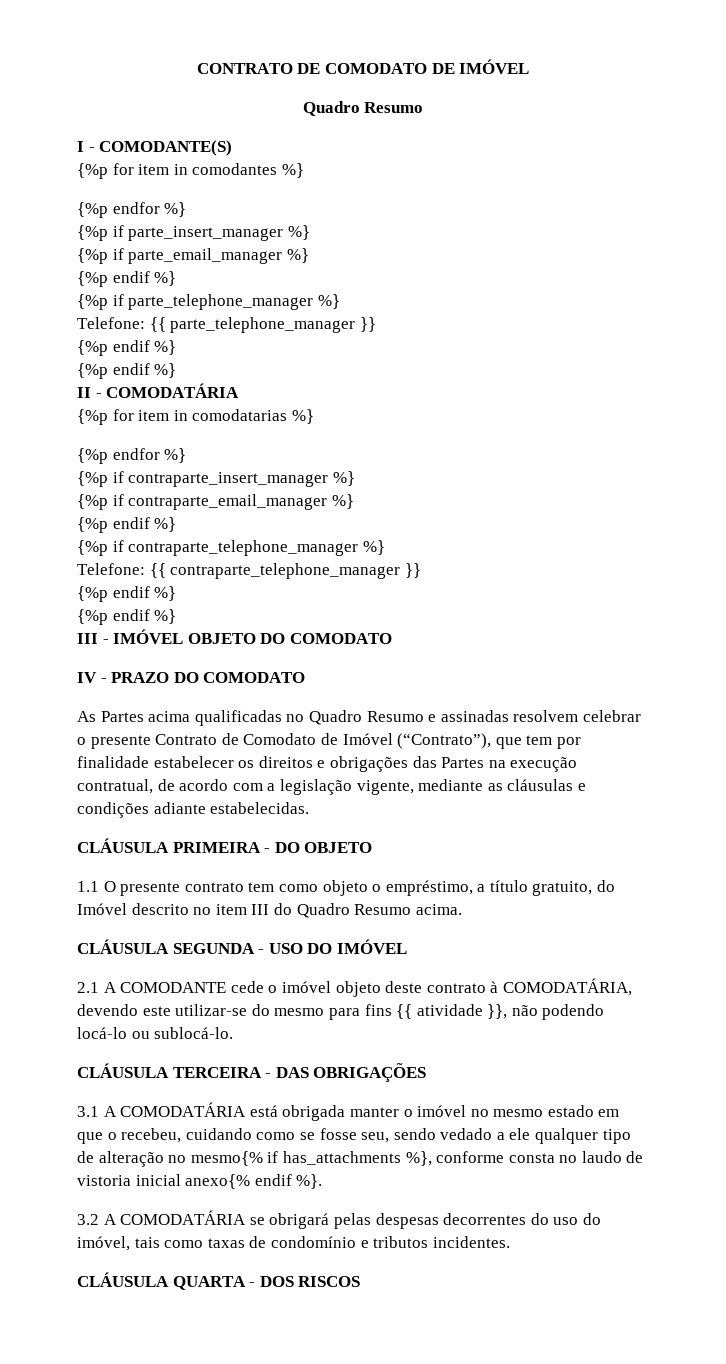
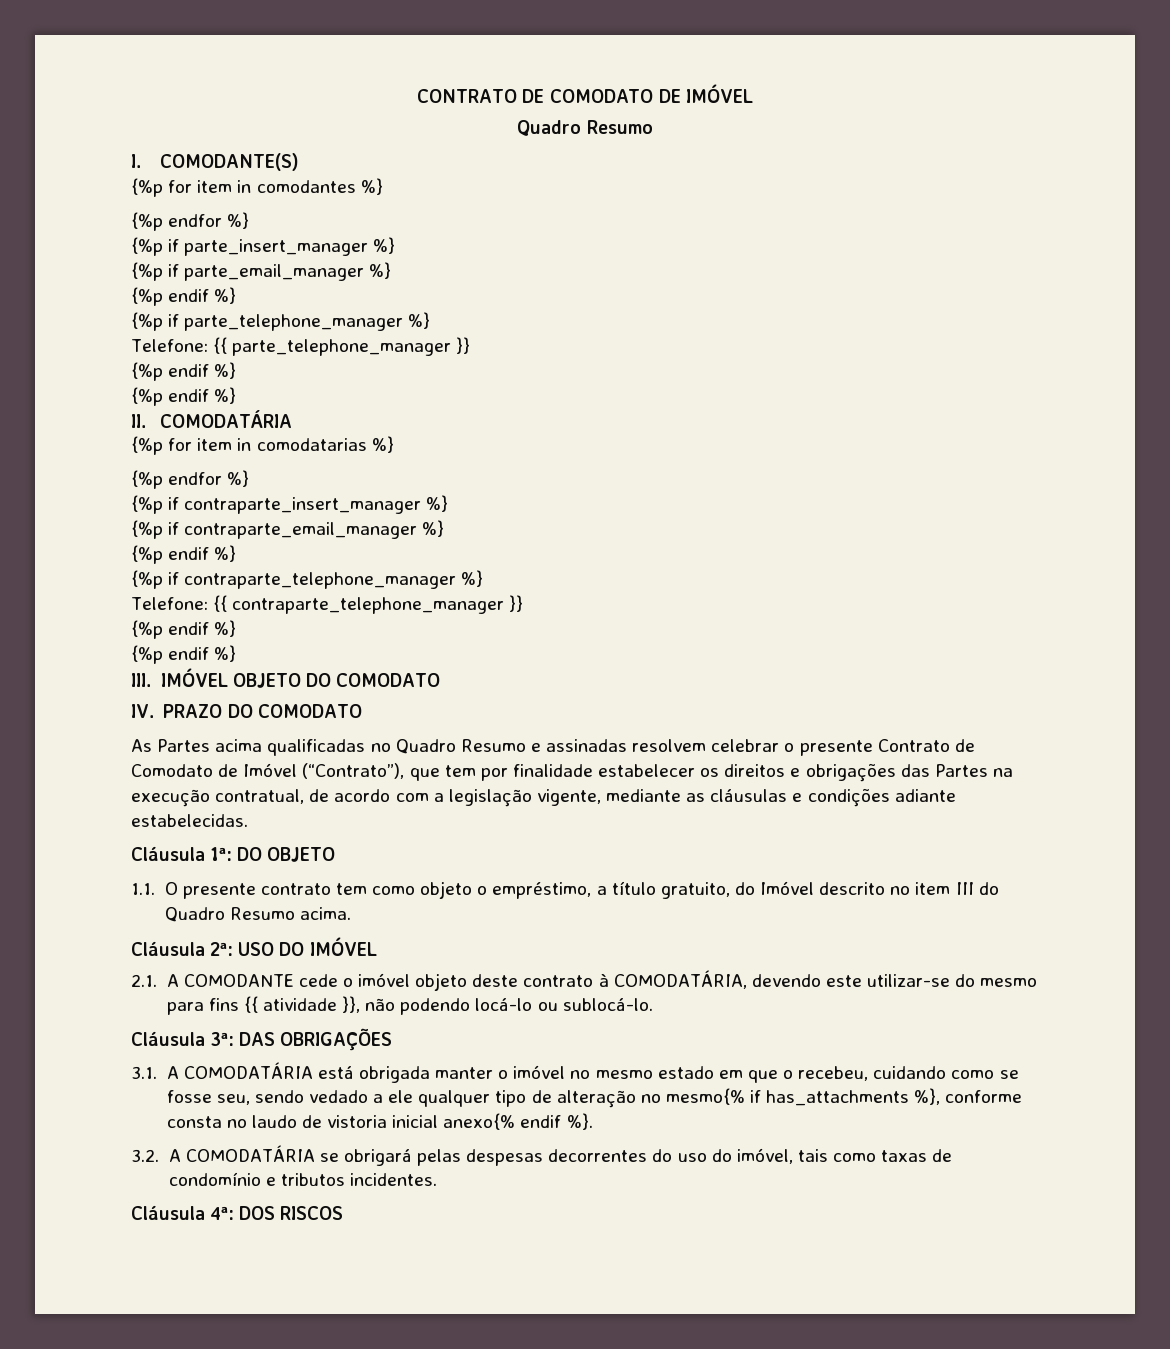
[77,141,95,152] I - -> [131,154,141,168] I.
[77,387,102,398] II - -> [131,414,146,428] II.
[77,633,109,644] III - -> [131,673,151,687] III.
[77,672,107,683] IV - -> [131,704,154,718] IV.
[77,838,271,853] CLÁUSULA PRIMEIRA - -> [131,846,233,861] Cláusula 1ª:
[77,881,99,892] 1.1 -> [131,883,155,895] 1.1.
[77,939,265,954] CLÁUSULA SEGUNDA - -> [131,941,234,956] Cláusula 2ª:
[77,982,99,993] 2.1 -> [131,974,157,987] 2.1.
[77,1063,272,1078] CLÁUSULA TERCEIRA - -> [131,1031,235,1046] Cláusula 3ª:
[77,1106,99,1117] 3.1 -> [131,1066,157,1079] 3.1.
[77,1214,99,1225] 3.2 -> [131,1149,159,1162] 3.2.
[77,1272,256,1290] CLÁUSULA QUARTA - -> [131,1205,235,1220] Cláusula 4ª:

